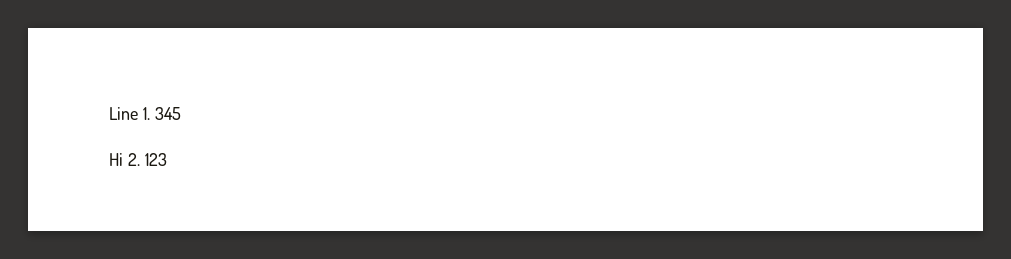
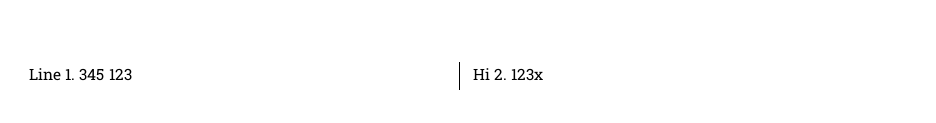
(181, 113) none -> [108,68,132,81] 123
[144,153,167,166] 123 -> [511,68,544,81] 123x

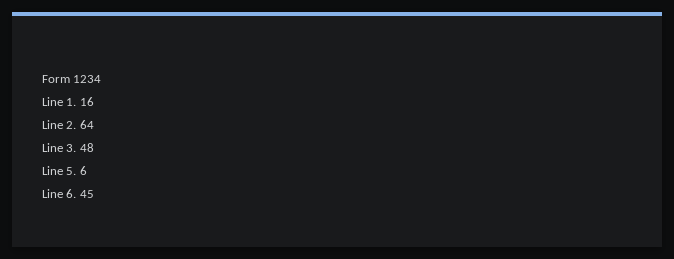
[29,68,132,81] [473,68,544,81] Line 1. 345 123 // Hi 2. 123x -> [42,75,102,83] [42,97,94,106] [42,120,94,129] [42,143,94,152] [42,166,87,175] [42,189,94,198] Form 1234 // Line 1. 16 // Line 2. 64 // Line 3. 48 // Line 5. 6 // Line 6. 45

